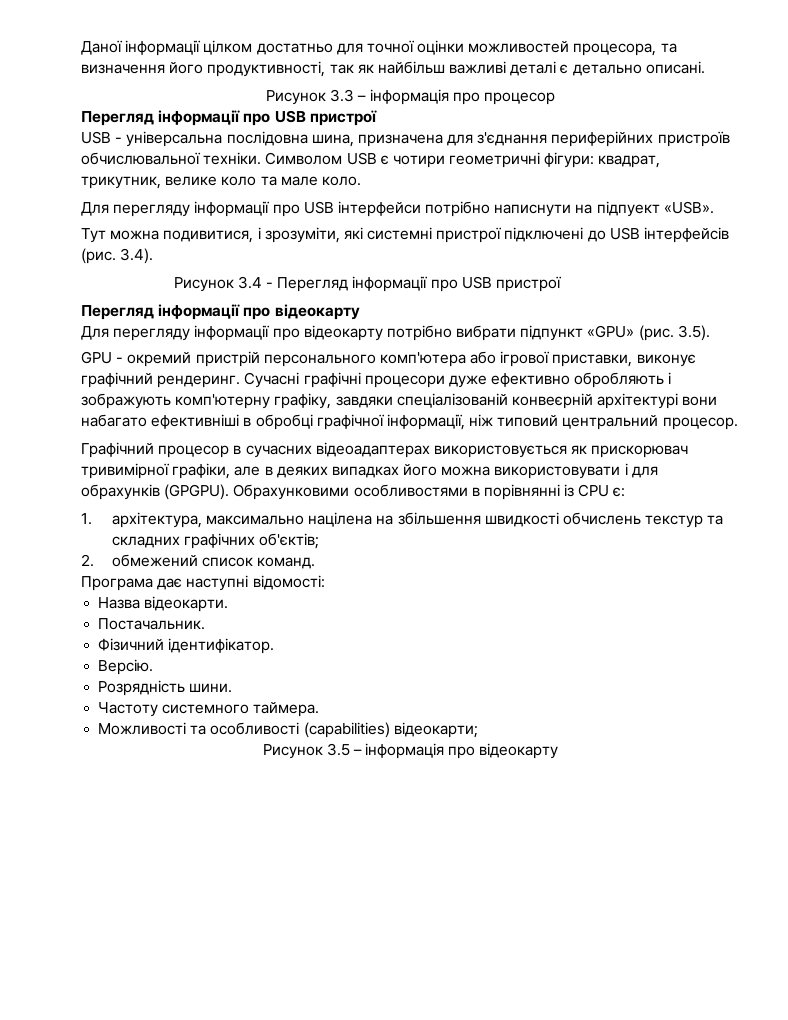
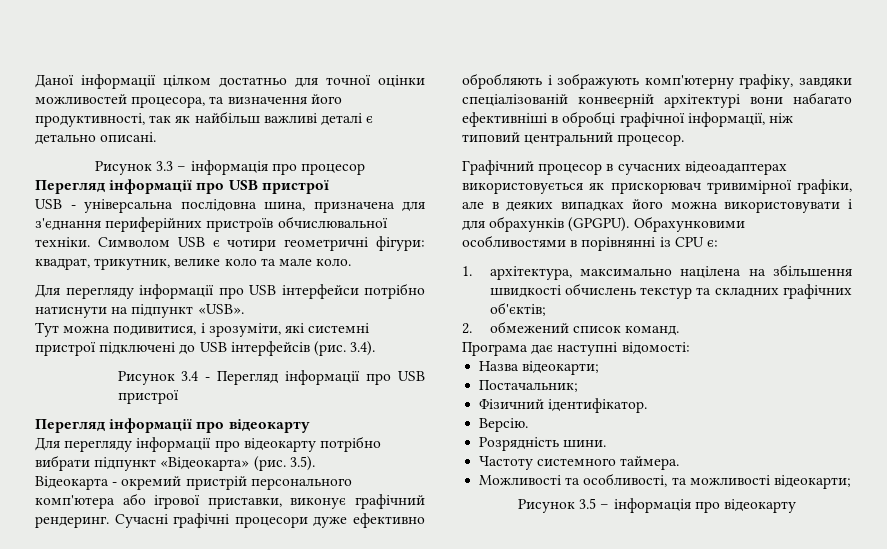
[494,201,660,217] написнути на підпуект -> [35,304,194,318] натиснути на підпункт
[587,325,635,338] «GPU» -> [160,457,250,471] «Відеокарта»
[81,351,112,364] GPU -> [35,476,109,490] Відеокарта
[144,596,229,612] [98,618,206,630] відеокарти. // Постачальник. -> [522,361,600,375] [479,380,579,392] відеокарти; // Постачальник;
[210,722,390,738] особливості (capabilities) -> [583,473,770,487] особливості, та можливості

